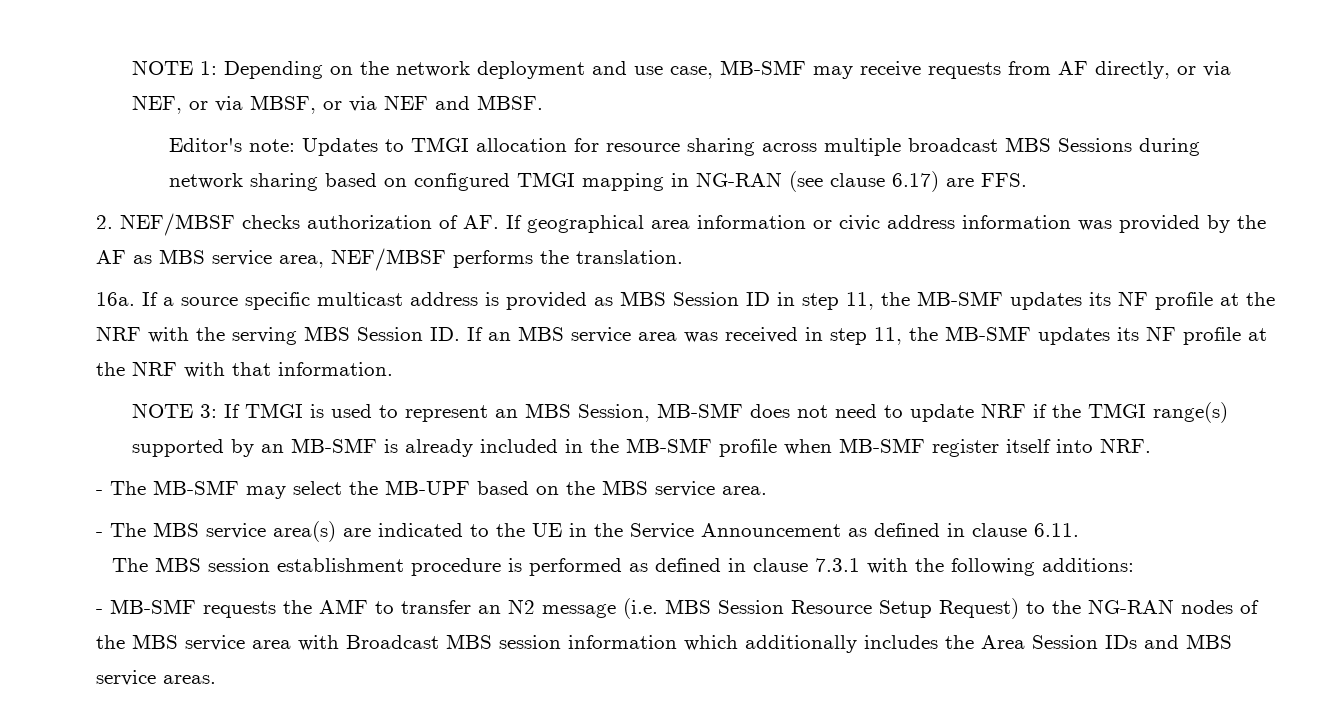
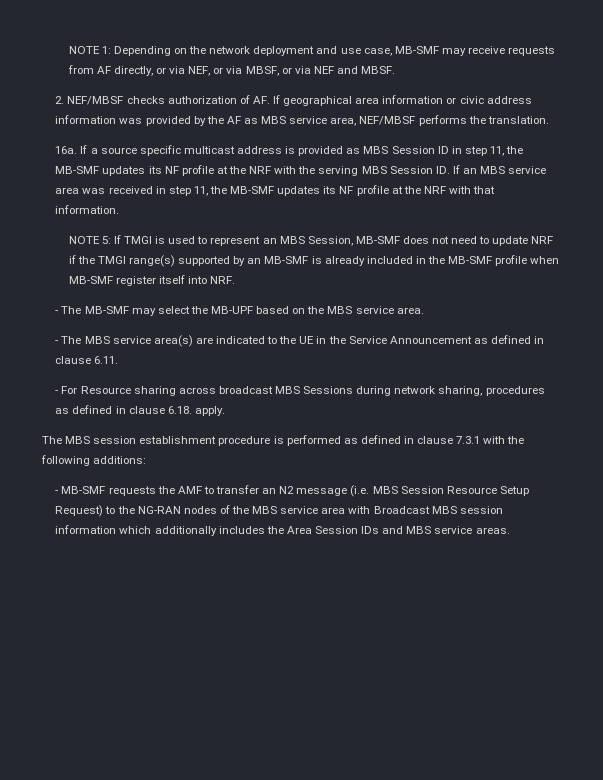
[168,137,1200,156] [168,171,1027,192] // Editor's note: Updates to TMGI allocation for resource sharing across multiple broadcast MBS Sessions during network sharing based on configured TMGI mapping in NG-RAN (see clause 6.17) are FFS. -> (396, 70) none
[200,404,218,418] 3: -> [101,236,111,244] 5:
(1080, 530) none -> [55,386,545,396] [55,405,225,416] // - For Resource sharing across broadcast MBS Sessions during network sharing, procedures as defined in clause 6.18. apply.

